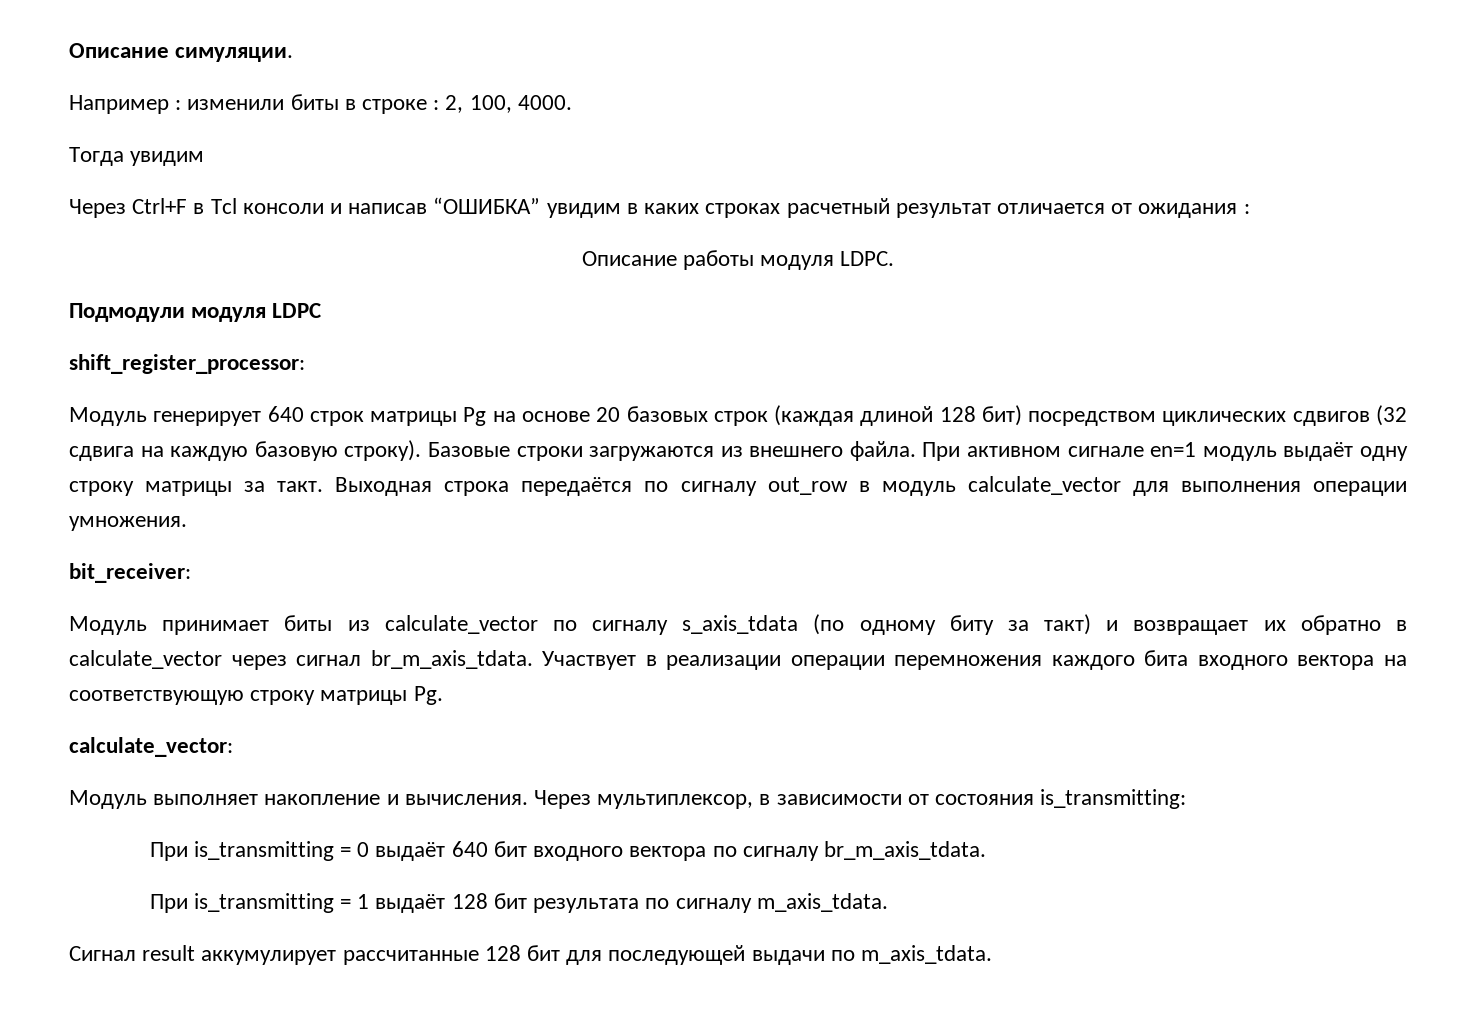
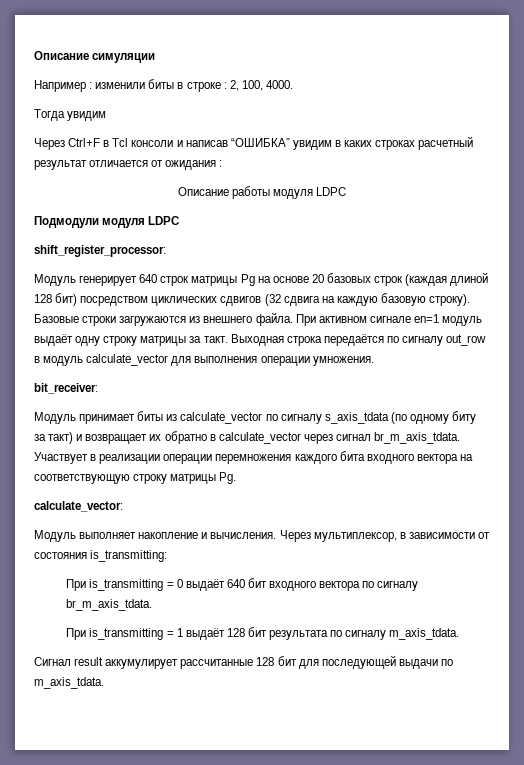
[69,43,294,62] Описание симуляции. -> [34,51,156,63] Описание симуляции
[840,251,895,266] LDPC. -> [316,187,347,196] LDPC

